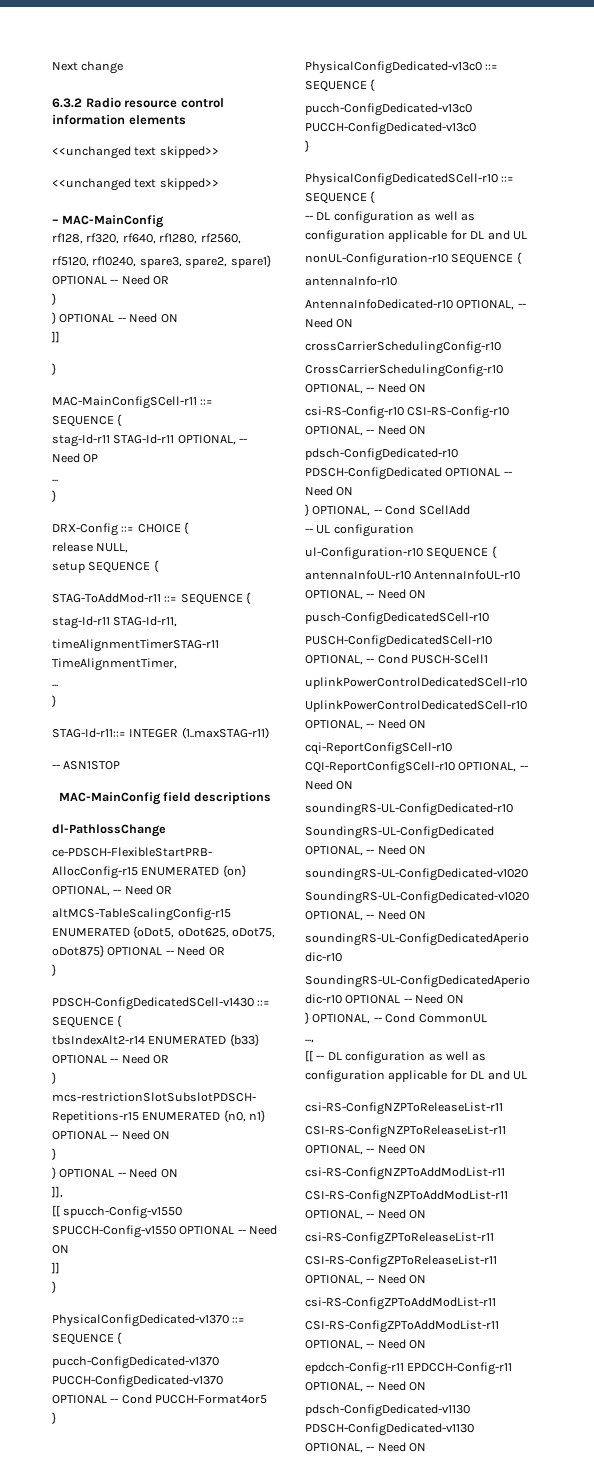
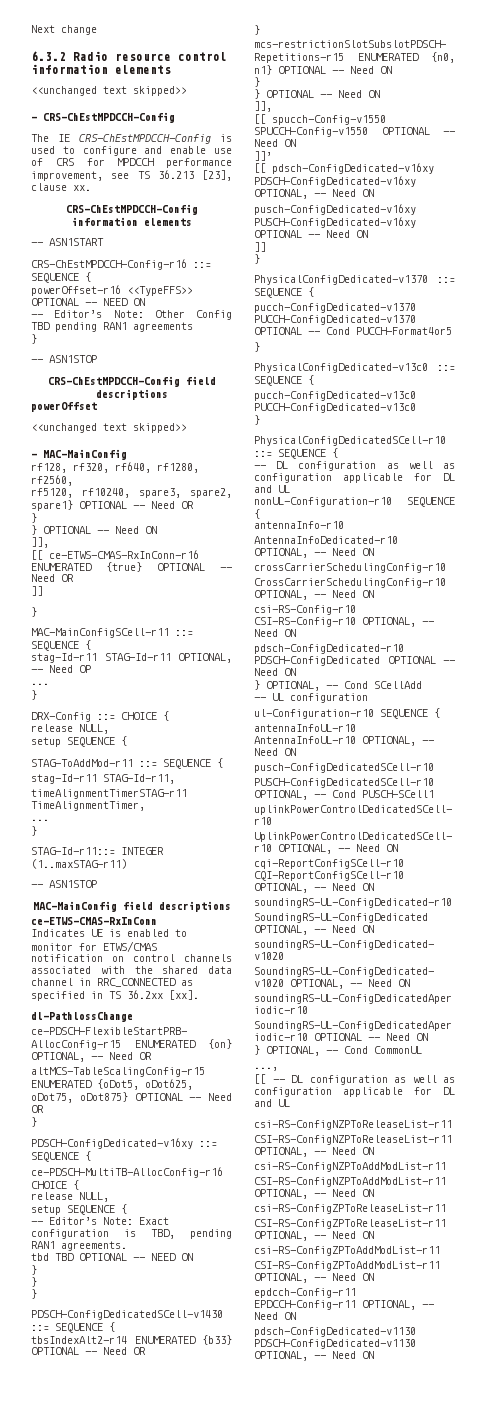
(219, 152) none -> [31,112,175,123] [31,134,232,144] [31,146,232,156] [31,158,232,168] [31,170,232,181] [31,183,91,191] [65,204,198,215] [71,217,192,226] [31,238,104,246] [31,259,211,270] [31,272,91,283] [31,285,193,296] [31,298,145,306] [31,310,232,320] [31,322,193,332] [31,334,37,344] [31,355,97,363] [47,376,216,387] [95,389,168,400] [31,402,97,412] // – CRS-ChEstMPDCCH-Config // The IE CRS-ChEstMPDCCH-Config is used to configure and enable use of CRS for MPDCCH performance improvement, see TS 36.213 [23], clause xx. // CRS-ChEstMPDCCH-Config information elements // -- ASN1START // CRS-ChEstMPDCCH-Config-r16 ::= SEQUENCE { // powerOffset-r16 <<TypeFFS>> OPTIONAL -- NEED ON // -- Editor’s Note: Other Config TBD pending RAN1 agreements // } // -- ASN1STOP // CRS-ChEstMPDCCH-Config field descriptions // powerOffset
(178, 318) none -> [31,537,49,548] [31,550,199,560] [31,562,232,572] [31,574,74,582] // ]], // [[ ce-ETWS-CMAS-RxInConn-r16 ENUMERATED {true} OPTIONAL -- Need OR
(272, 798) none -> [31,917,157,925] [31,929,187,937] [31,941,157,952] [31,954,232,962] [31,966,232,974] [31,978,193,987] [31,990,199,1001] // ce-ETWS-CMAS-RxInConn // Indicates UE is enabled to monitor for ETWS/CMAS notification on control channels associated with the shared data channel in RRC_CONNECTED as specified in TS 36.2xx [xx].
(56, 970) none -> [31,1138,217,1149] [31,1151,91,1162] [31,1167,223,1178] [31,1180,79,1190] [31,1192,109,1202] [31,1204,127,1215] [31,1217,169,1225] [31,1229,232,1239] [31,1241,127,1251] [31,1253,193,1261] [31,1265,37,1275] [31,1277,37,1287] [31,1289,37,1299] // PDSCH-ConfigDedicated-v16xy ::= SEQUENCE { // ce-PDSCH-MultiTB-AllocConfig-r16 CHOICE { // release NULL, // setup SEQUENCE { // -- Editor’s Note: Exact configuration is TBD, pending RAN1 agreements. // tbd TBD OPTIONAL -- NEED ON // } // } // }
(69, 1249) none -> [254,151,272,161] [254,163,434,174] [254,176,416,187] [254,189,374,199] [254,204,416,215] [254,217,416,228] [254,230,368,238] // ]]’ // [[ pdsch-ConfigDedicated-v16xy PDSCH-ConfigDedicated-v16xy OPTIONAL, -- Need ON // pusch-ConfigDedicated-v16xy PUSCH-ConfigDedicated-v16xy OPTIONAL -- Need ON

